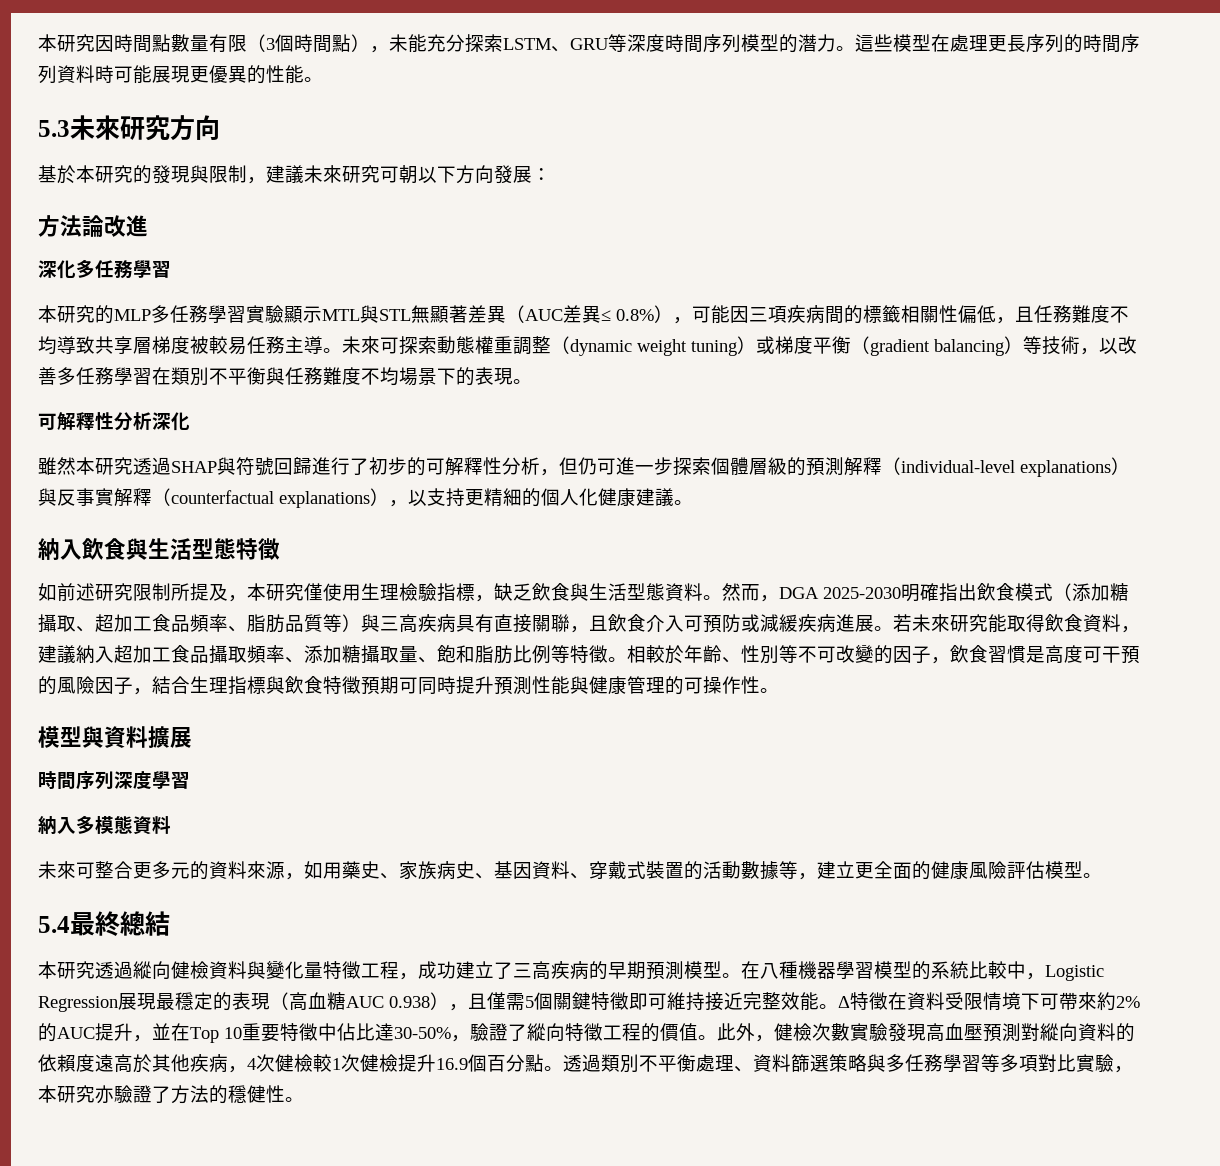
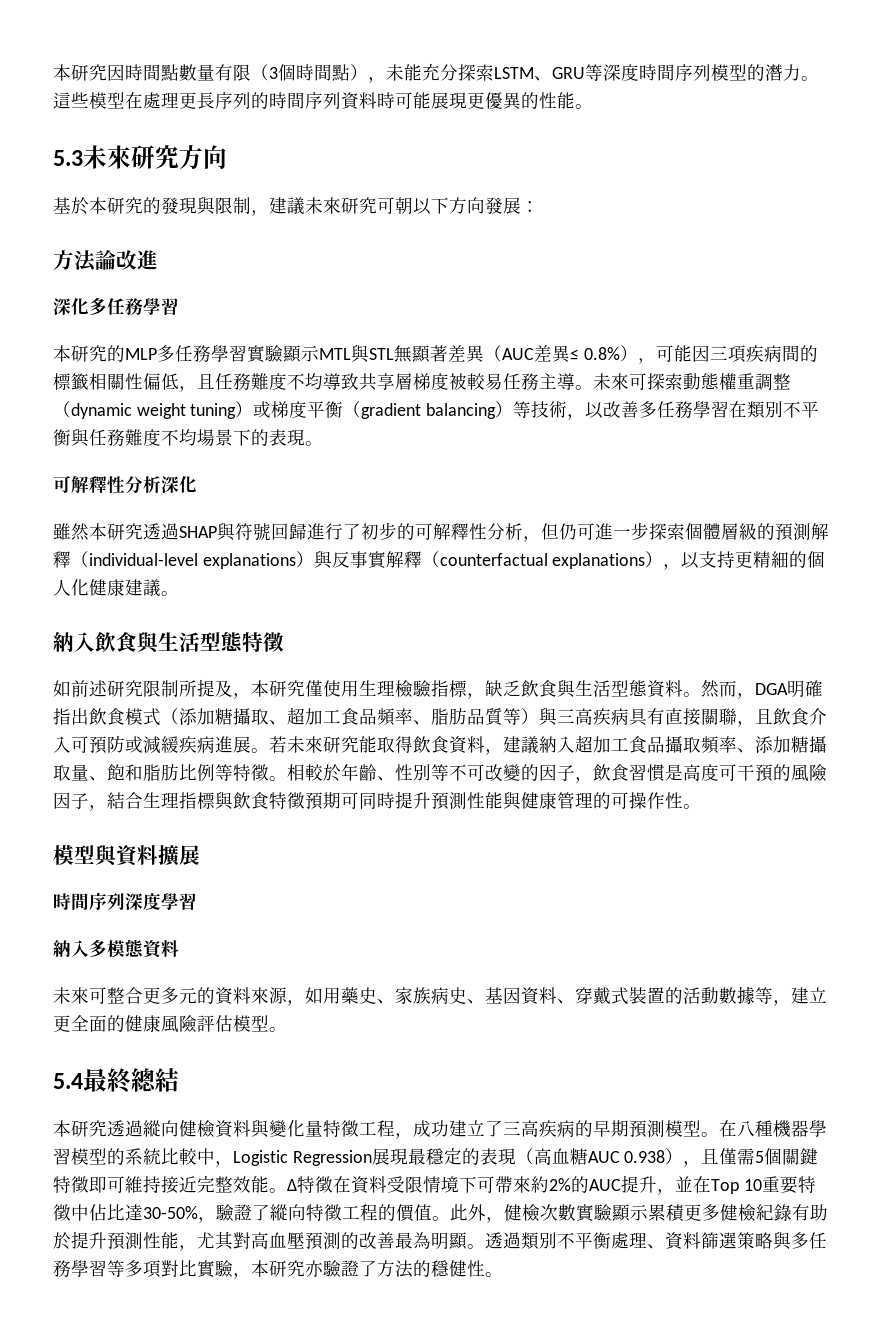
[823,587,901,599] 2025-2030 -> (788, 689) none
[888,1023,1135,1042] [38,1054,544,1073] 發現高血壓預測對縱向資料的依賴度遠高於其他疾病，4次健檢較1次健檢提升16.9個百分點 -> [611,1204,828,1222] [53,1231,467,1251] 顯示累積更多健檢紀錄有助於提升預測性能，尤其對高血壓預測的改善最為明顯

